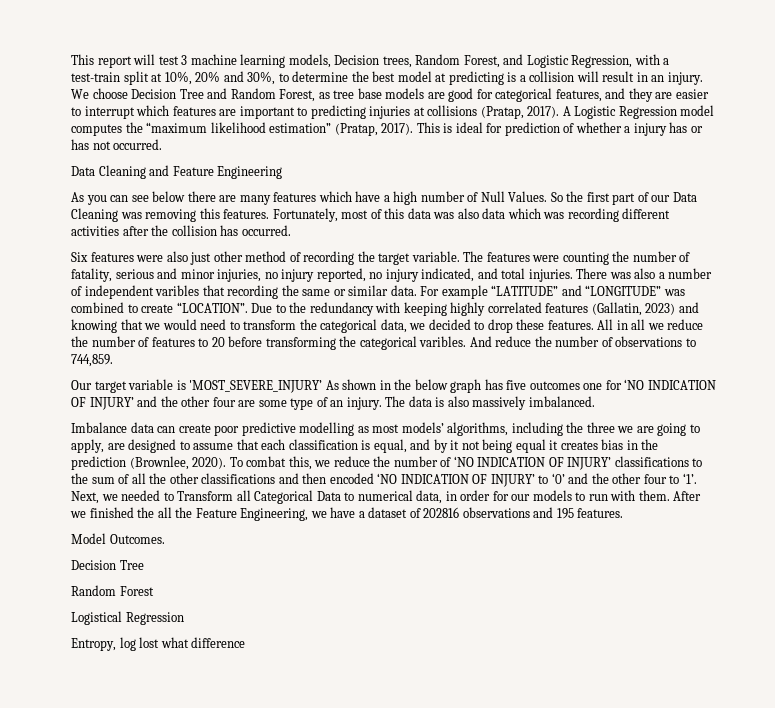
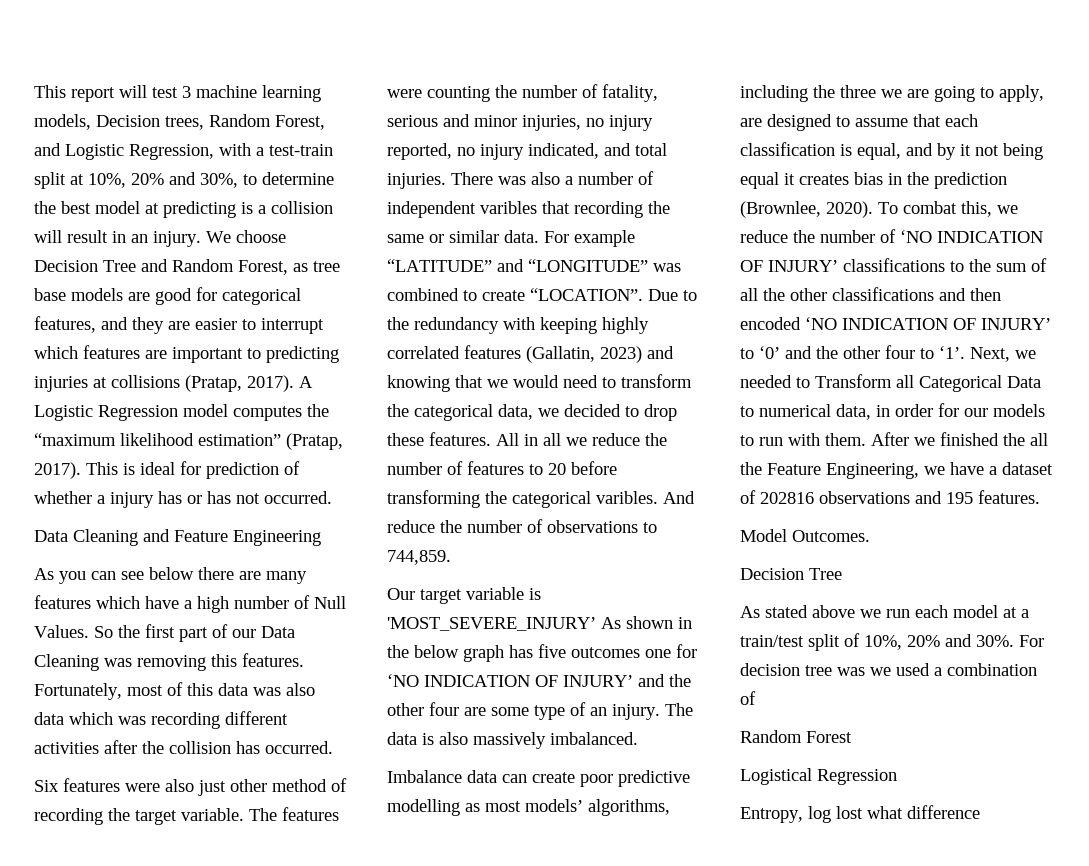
(144, 565) none -> [740,605,1029,618] [740,633,1044,651] [740,663,1037,676] [740,691,756,705] // As stated above we run each model at a train/test split of 10%, 20% and 30%. For decision tree was we used a combination of

